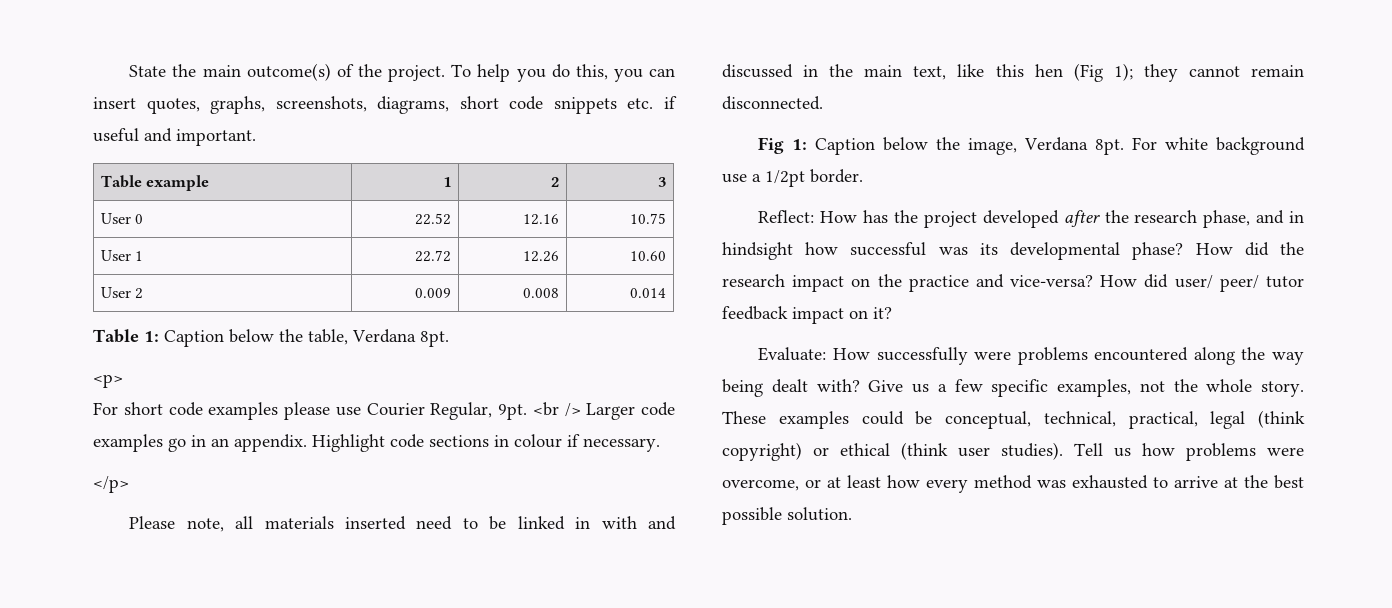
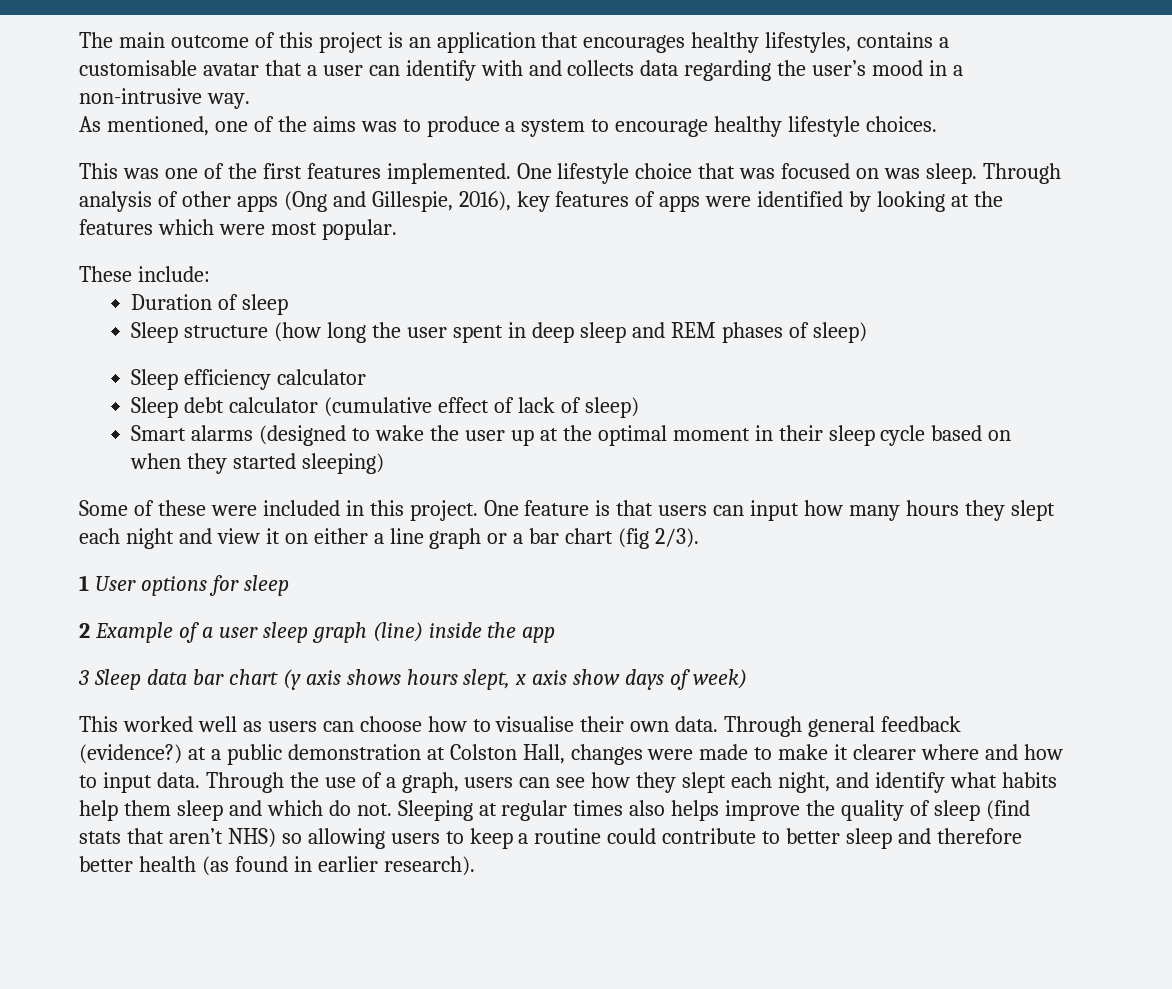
[129,63,675,82] [93,96,677,114] [93,128,256,146] [100,175,210,191] [443,177,452,187] [551,177,560,187] [658,177,667,187] [100,213,144,224] [415,213,452,225] [523,214,560,225] [630,213,667,224] [100,250,144,261] [415,250,452,262] [523,251,560,262] [630,251,667,261] [100,287,144,299] [415,288,452,298] [523,288,560,298] [630,288,667,298] [93,329,449,347] [93,374,123,388] [93,402,675,420] [93,434,660,452] [93,476,129,493] [129,516,677,532] [722,63,1304,82] [722,96,823,110] [758,137,1305,155] [722,169,863,187] [758,210,1304,228] [722,242,1304,260] [722,274,1304,292] [722,306,892,324] [758,347,1304,365] [722,379,1304,397] [722,410,1305,429] [722,442,1304,461] [722,475,1304,493] [722,507,852,525] State the main outcome(s) of the project. To help you do this, you can insert quotes, graphs, screenshots, diagrams, short code snippets etc. if useful and important. // Table example | 1 | 2 | 3 // User 0 | 22.52 | 12.16 | 10.75 // User 1 | 22.72 | 12.26 | 10.60 // User 2 | 0.009 | 0.008 | 0.014 // Table 1: Caption below the table, Verdana 8pt. // <p> // For short code examples please use Courier Regular, 9pt. <br /> Larger code examples go in an appendix. Highlight code sections in colour if necessary. // </p> // Please note, all materials inserted need to be linked in with and discussed in the main text, like this hen (Fig 1); they cannot remain disconnected. // Fig 1: Caption below the image, Verdana 8pt. For white background use a 1/2pt border. // Reflect: How has the project developed after the research phase, and in hindsight how successful was its developmental phase? How did the research impact on the practice and vice-versa? How did user/ peer/ tutor feedback impact on it? // Evaluate: How successfully were problems encountered along the way being dealt with? Give us a few specific examples, not the whole story. These examples could be conceptual, technical, practical, legal (think copyright) or ethical (think user studies). Tell us how problems were overcome, or at least how every method was exhausted to arrive at the best possible solution. -> [79,32,950,53] [79,60,964,81] [79,88,250,109] [79,116,938,137] [79,163,1061,184] [79,191,1003,212] [79,219,397,240] [79,266,210,282] [131,294,289,315] [131,322,867,343] [131,369,367,390] [131,397,639,418] [131,425,1012,446] [130,453,385,474] [79,500,1055,521] [79,528,700,549] [79,575,289,596] [79,622,556,643] [78,669,748,690] [79,716,962,737] [79,744,1063,765] [79,772,1057,793] [79,800,1030,821] [79,828,1022,849] [79,856,475,876] The main outcome of this project is an application that encourages healthy lifestyles, contains a customisable avatar that a user can identify with and collects data regarding the user’s mood in a non-intrusive way. // As mentioned, one of the aims was to produce a system to encourage healthy lifestyle choices. // This was one of the first features implemented. One lifestyle choice that was focused on was sleep. Through analysis of other apps (Ong and Gillespie, 2016), key features of apps were identified by looking at the features which were most popular. // These include: // Duration of sleep // Sleep structure (how long the user spent in deep sleep and REM phases of sleep) // Sleep efficiency calculator // Sleep debt calculator (cumulative effect of lack of sleep) // Smart alarms (designed to wake the user up at the optimal moment in their sleep cycle based on when they started sleeping) // Some of these were included in this project. One feature is that users can input how many hours they slept each night and view it on either a line graph or a bar chart (fig 2/3). // 1 User options for sleep // 2 Example of a user sleep graph (line) inside the app // 3 Sleep data bar chart (y axis shows hours slept, x axis show days of week) // This worked well as users can choose how to visualise their own data. Through general feedback (evidence?) at a public demonstration at Colston Hall, changes were made to make it clearer where and how to input data. Through the use of a graph, users can see how they slept each night, and identify what habits help them sleep and which do not. Sleeping at regular times also helps improve the quality of sleep (find stats that aren’t NHS) so allowing users to keep a routine could contribute to better sleep and therefore better health (as found in earlier research).

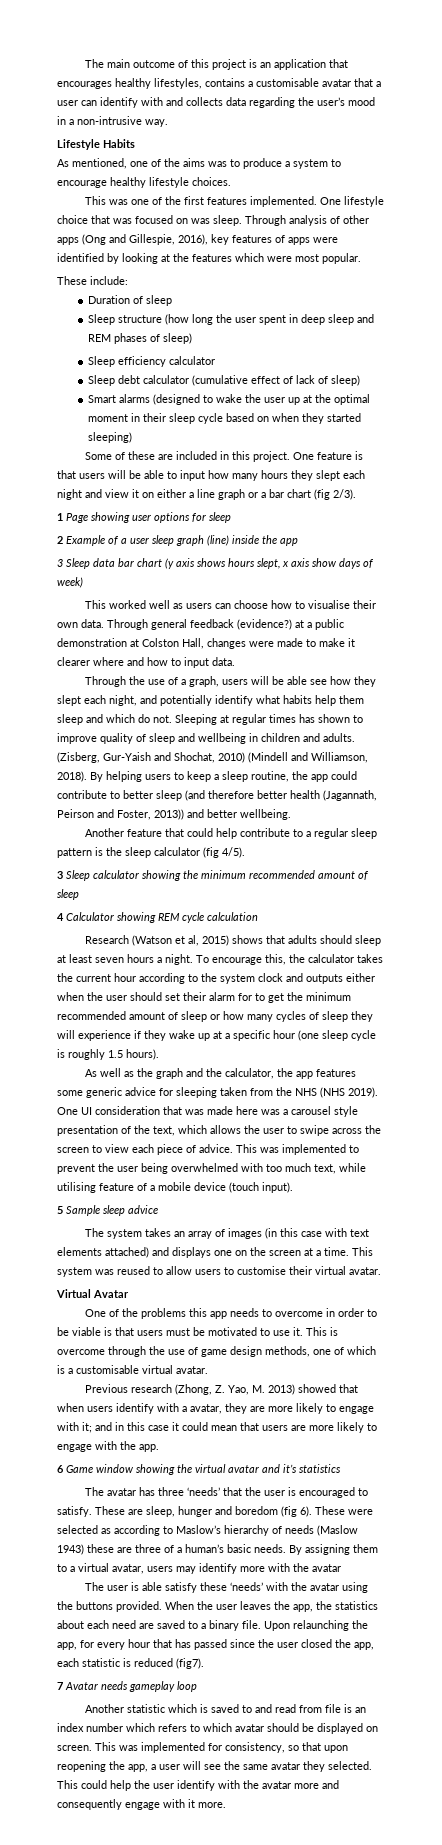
(250, 101) none -> [57,139,135,150] // Lifestyle Habits
[210,505,257,516] were -> [158,454,174,460] are
[713,505,745,516] can -> [108,470,177,479] will be able to
[94,576,136,591] User -> [66,512,151,523] Page showing user
(200, 780) none -> (235, 661) //
[519,777,551,788] can -> [251,676,308,685] will be able
(869, 780) none -> [160,695,212,706] potentially
[629,800,1030,821] [79,828,602,849] also helps improve the quality of sleep (find stats that aren’t NHS) so allowing users to keep a routine -> [299,714,363,723] [57,733,355,744] [57,752,368,763] [57,771,328,782] has shown to improve quality of sleep and wellbeing in children and adults. (Zisberg, Gur-Yaish and Shochat, 2010) (Mindell and Williamson, 2018). By helping users to keep a sleep routine, the app
[898,828,932,844] and -> [185,790,205,801] (and
[201,856,475,876] (as found in earlier research). -> [323,790,377,801] [57,809,291,820] [85,828,378,839] [57,847,245,858] [57,870,369,881] [57,889,79,900] [57,912,258,923] [85,935,382,946] [57,954,383,965] [57,973,375,984] [57,992,351,1003] [57,1011,373,1022] [57,1030,376,1041] [57,1049,159,1060] [85,1068,357,1079] [57,1087,378,1098] [57,1106,358,1117] [57,1125,381,1136] [57,1144,359,1155] [57,1163,366,1174] [57,1182,293,1193] [57,1205,158,1216] [85,1228,370,1239] [57,1247,373,1258] [57,1266,381,1277] [56,1289,129,1298] [85,1308,378,1319] [57,1327,338,1336] [57,1346,376,1357] [57,1365,208,1374] [85,1384,359,1395] [57,1403,374,1414] [57,1422,377,1433] [57,1441,159,1452] [57,1464,341,1475] [85,1487,369,1498] [57,1506,373,1517] [57,1525,358,1536] [57,1544,378,1555] [57,1563,341,1574] [85,1582,369,1593] [57,1601,378,1612] [57,1620,368,1631] [57,1639,374,1650] [57,1658,204,1669] [57,1681,197,1692] [85,1704,367,1713] [57,1723,378,1734] [57,1742,348,1753] [57,1761,372,1772] [57,1780,339,1791] [57,1799,226,1810] (Jagannath, Peirson and Foster, 2013)) and better wellbeing. // Another feature that could help contribute to a regular sleep pattern is the sleep calculator (fig 4/5). // 3 Sleep calculator showing the minimum recommended amount of sleep // 4 Calculator showing REM cycle calculation // Research (Watson et al, 2015) shows that adults should sleep at least seven hours a night. To encourage this, the calculator takes the current hour according to the system clock and outputs either when the user should set their alarm for to get the minimum recommended amount of sleep or how many cycles of sleep they will experience if they wake up at a specific hour (one sleep cycle is roughly 1.5 hours). // As well as the graph and the calculator, the app features some generic advice for sleeping taken from the NHS (NHS 2019). One UI consideration that was made here was a carousel style presentation of the text, which allows the user to swipe across the screen to view each piece of advice. This was implemented to prevent the user being overwhelmed with too much text, while utilising feature of a mobile device (touch input). // 5 Sample sleep advice // The system takes an array of images (in this case with text elements attached) and displays one on the screen at a time. This system was reused to allow users to customise their virtual avatar. // Virtual Avatar // One of the problems this app needs to overcome in order to be viable is that users must be motivated to use it. This is overcome through the use of game design methods, one of which is a customisable virtual avatar. // Previous research (Zhong, Z. Yao, M. 2013) showed that when users identify with a avatar, they are more likely to engage with it; and in this case it could mean that users are more likely to engage with the app. // 6 Game window showing the virtual avatar and it’s statistics // The avatar has three ‘needs’ that the user is encouraged to satisfy. These are sleep, hunger and boredom (fig 6). These were selected as according to Maslow’s hierarchy of needs (Maslow 1943) these are three of a human’s basic needs. By assigning them to a virtual avatar, users may identify more with the avatar // The user is able satisfy these ‘needs’ with the avatar using the buttons provided. When the user leaves the app, the statistics about each need are saved to a binary file. Upon relaunching the app, for every hour that has passed since the user closed the app, each statistic is reduced (fig7). // 7 Avatar needs gameplay loop // Another statistic which is saved to and read from file is an index number which refers to which avatar should be displayed on screen. This was implemented for consistency, so that upon reopening the app, a user will see the same avatar they selected. This could help the user identify with the avatar more and consequently engage with it more.

